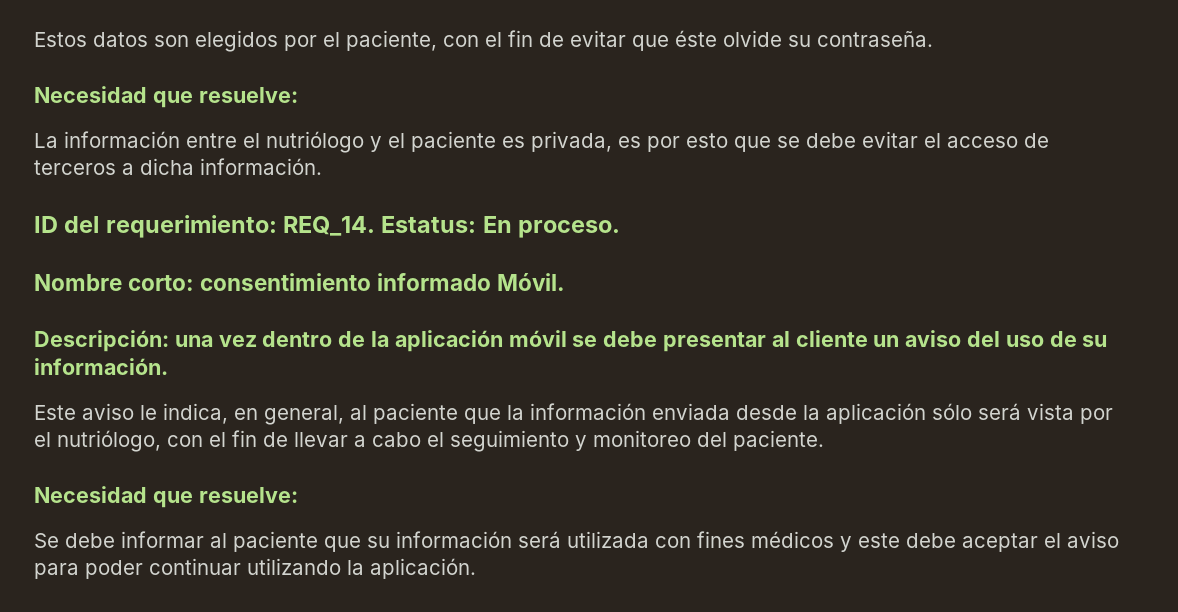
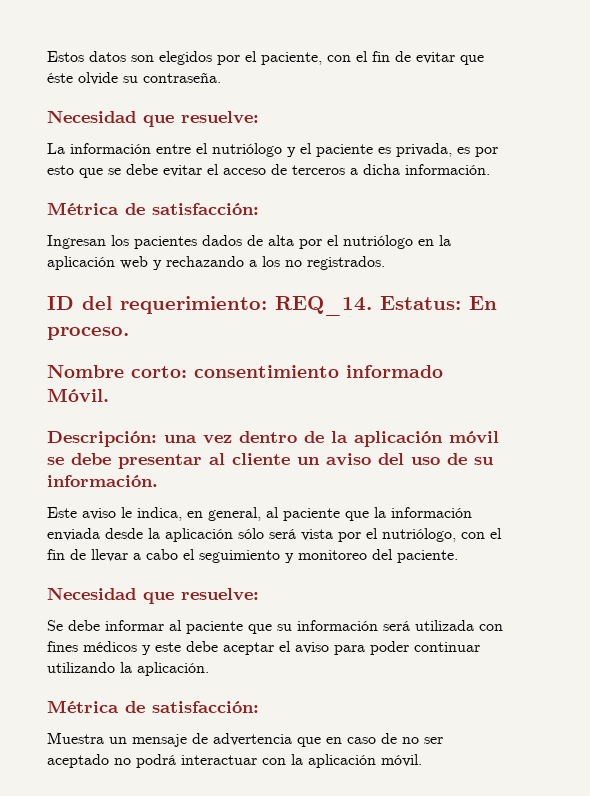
(322, 166) none -> [47,202,259,215] [47,235,451,249] [47,256,385,270] // Métrica de satisfacción: // Ingresan los pacientes dados de alta por el nutriólogo en la aplicación web y rechazando a los no registrados.
(476, 568) none -> [47,700,259,713] [47,732,443,747] [47,754,422,768] // Métrica de satisfacción: // Muestra un mensaje de advertencia que en caso de no ser aceptado no podrá interactuar con la aplicación móvil.

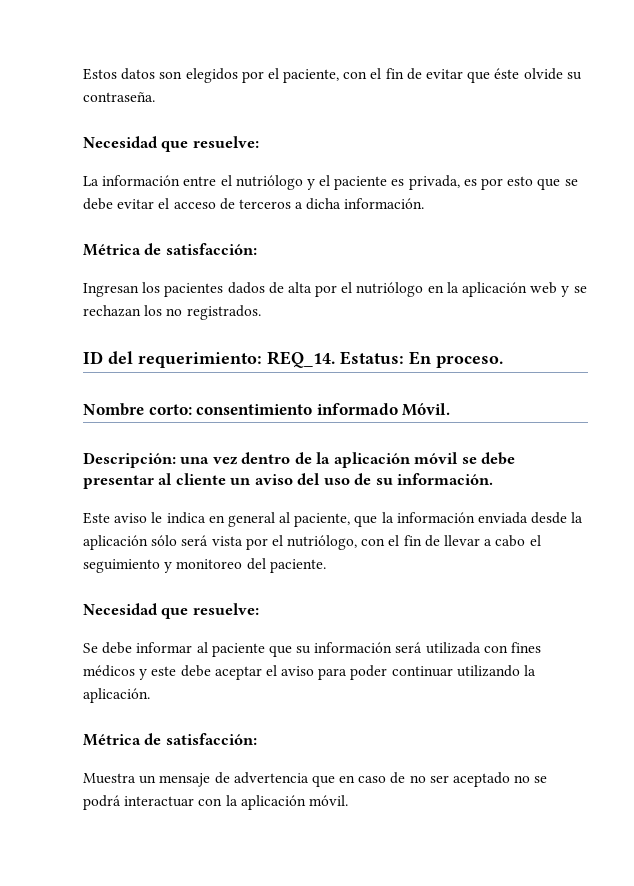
[166,256,257,267] rechazando a -> [573,286,587,293] [83,305,141,317] se rechazan
[137,507,340,521] indica, en general, al paciente -> [166,512,351,527] indica en general al paciente,
(131, 761) none -> [534,776,548,783] se

